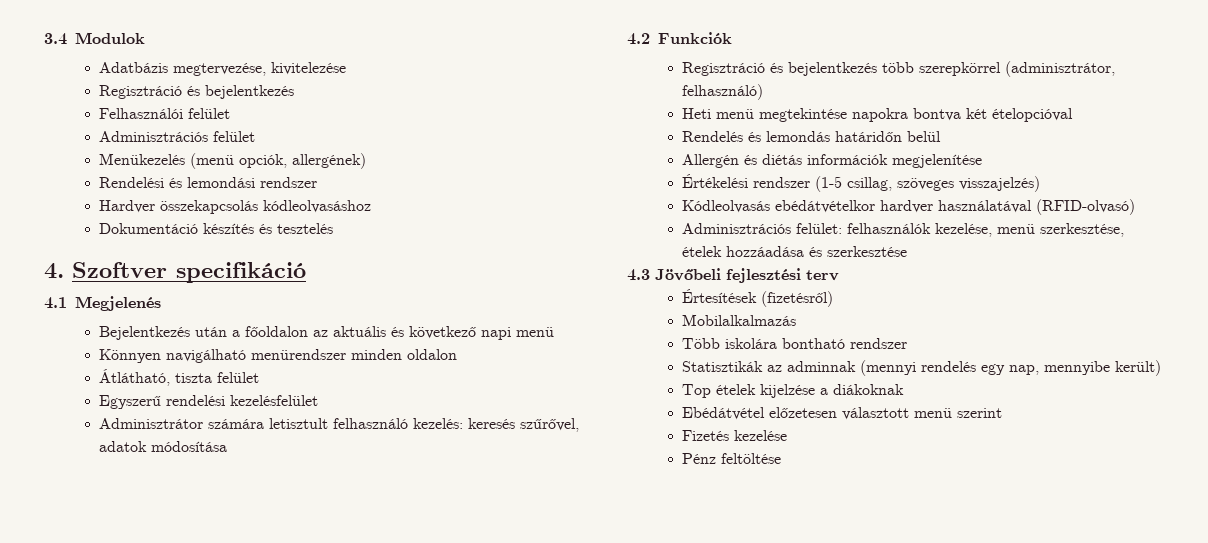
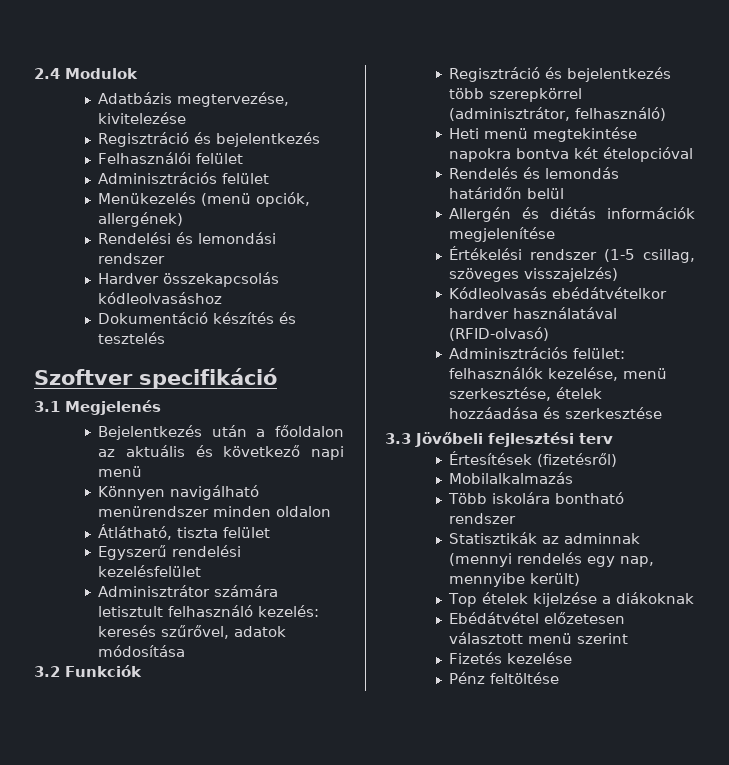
[44,33,67,45] 3.4 -> [34,68,60,79] 2.4
[44,263,64,279] 4. -> (166, 338) none
[44,297,67,309] 4.1 -> [34,401,60,412] 3.1
[627,33,650,45] 4.2 -> [34,666,60,677] 3.2
[627,269,650,281] 4.3 -> [385,433,411,444] 3.3

